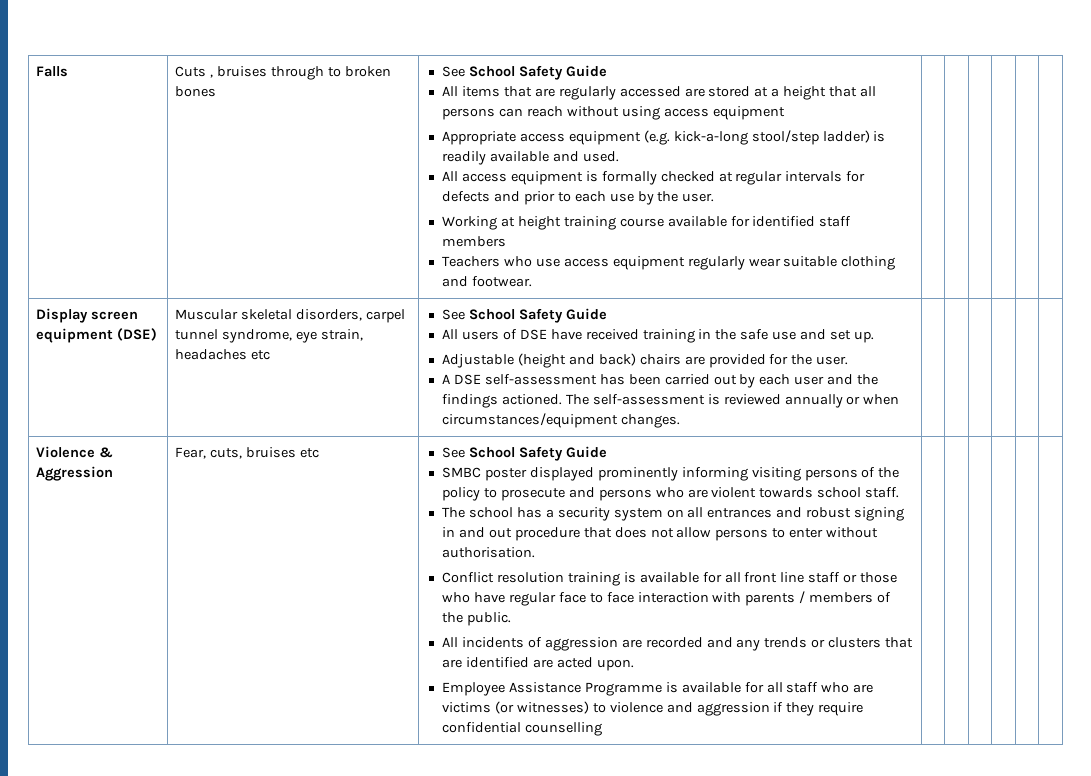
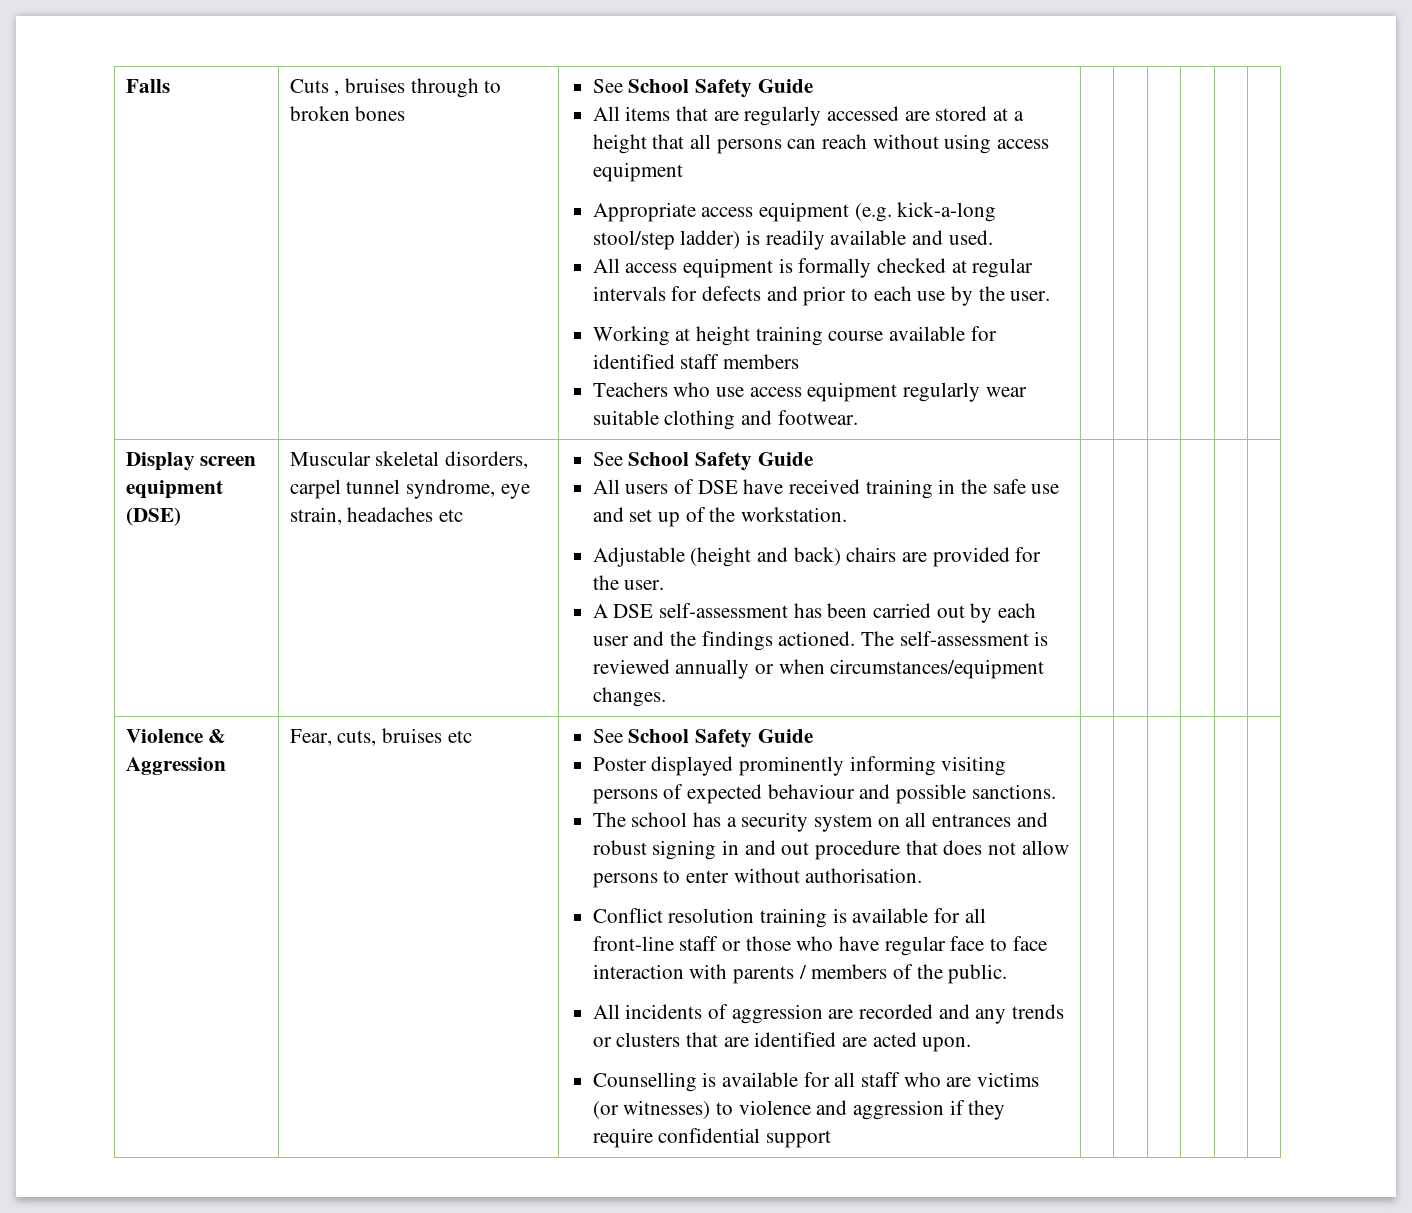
[853,331,874,343] up. -> [657,507,847,527] up of the workstation.
[442,467,527,481] SMBC poster -> [592,757,647,771] Poster
[878,467,900,478] [442,487,900,501] the policy to prosecute and persons who are violent towards school staff. -> [686,784,1056,804] expected behaviour and possible sanctions.
[744,572,805,583] front line -> [592,936,674,951] front-line
[442,682,662,696] Employee Assistance Programme -> [592,1072,697,1092] Counselling
[524,722,602,736] counselling -> [765,1130,831,1148] support

